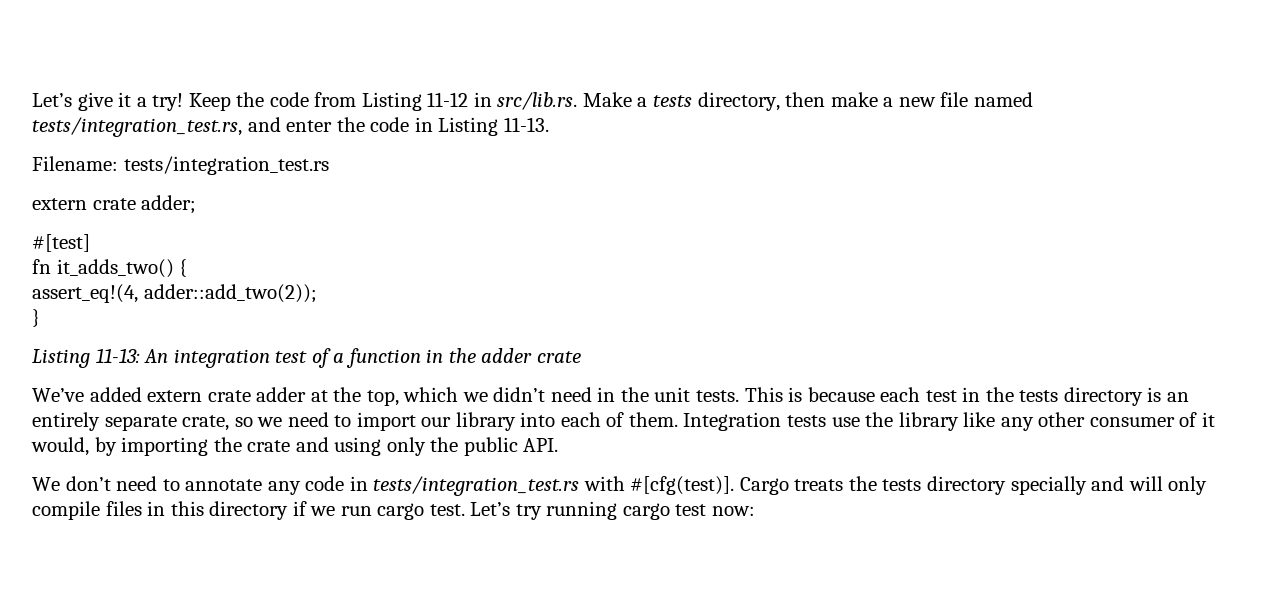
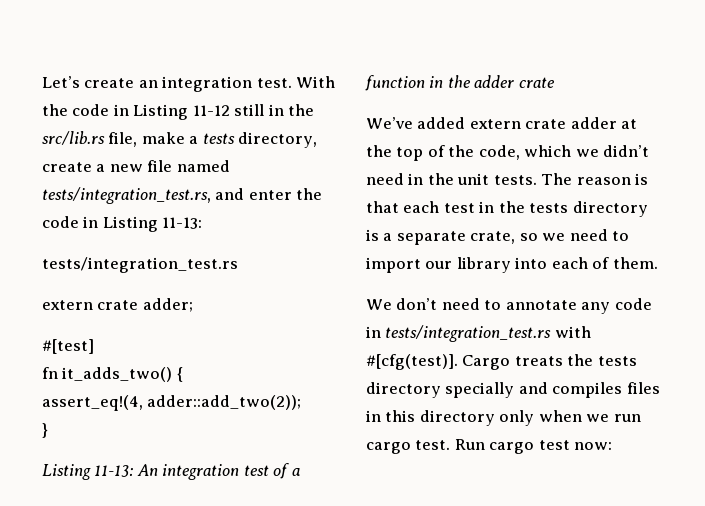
[32,92,357,111] Let’s give it a try! Keep the code from -> [42,76,336,92] [42,104,129,116] Let’s create an integration test. With the code in
[473,92,632,110] in src/lib.rs. Make -> [234,104,315,116] [42,131,185,147] still in the src/lib.rs file, make
[785,92,878,107] then make -> [42,162,92,172] create
[503,117,549,132] [32,156,118,171] 11-13. // Filename: -> [162,217,203,229] 11-13: //
[366,390,399,406] top, -> [396,145,520,161] top of the code,
[744,387,875,402] This is because -> [541,173,649,185] [366,201,399,213] The reason is that
[1166,392,1189,402] [32,412,100,431] an entirely -> [383,233,393,241] a
[683,412,1215,431] [31,437,559,456] Integration tests use the library like any other consumer of it would, by importing the crate and using only the public API. -> (658, 263) none
[1128,476,1208,495] [32,501,100,520] will only compile -> [552,382,623,398] compiles
[292,501,307,516] if -> [499,410,582,426] only when
[470,501,618,520] Let’s try running -> [454,439,485,450] Run

